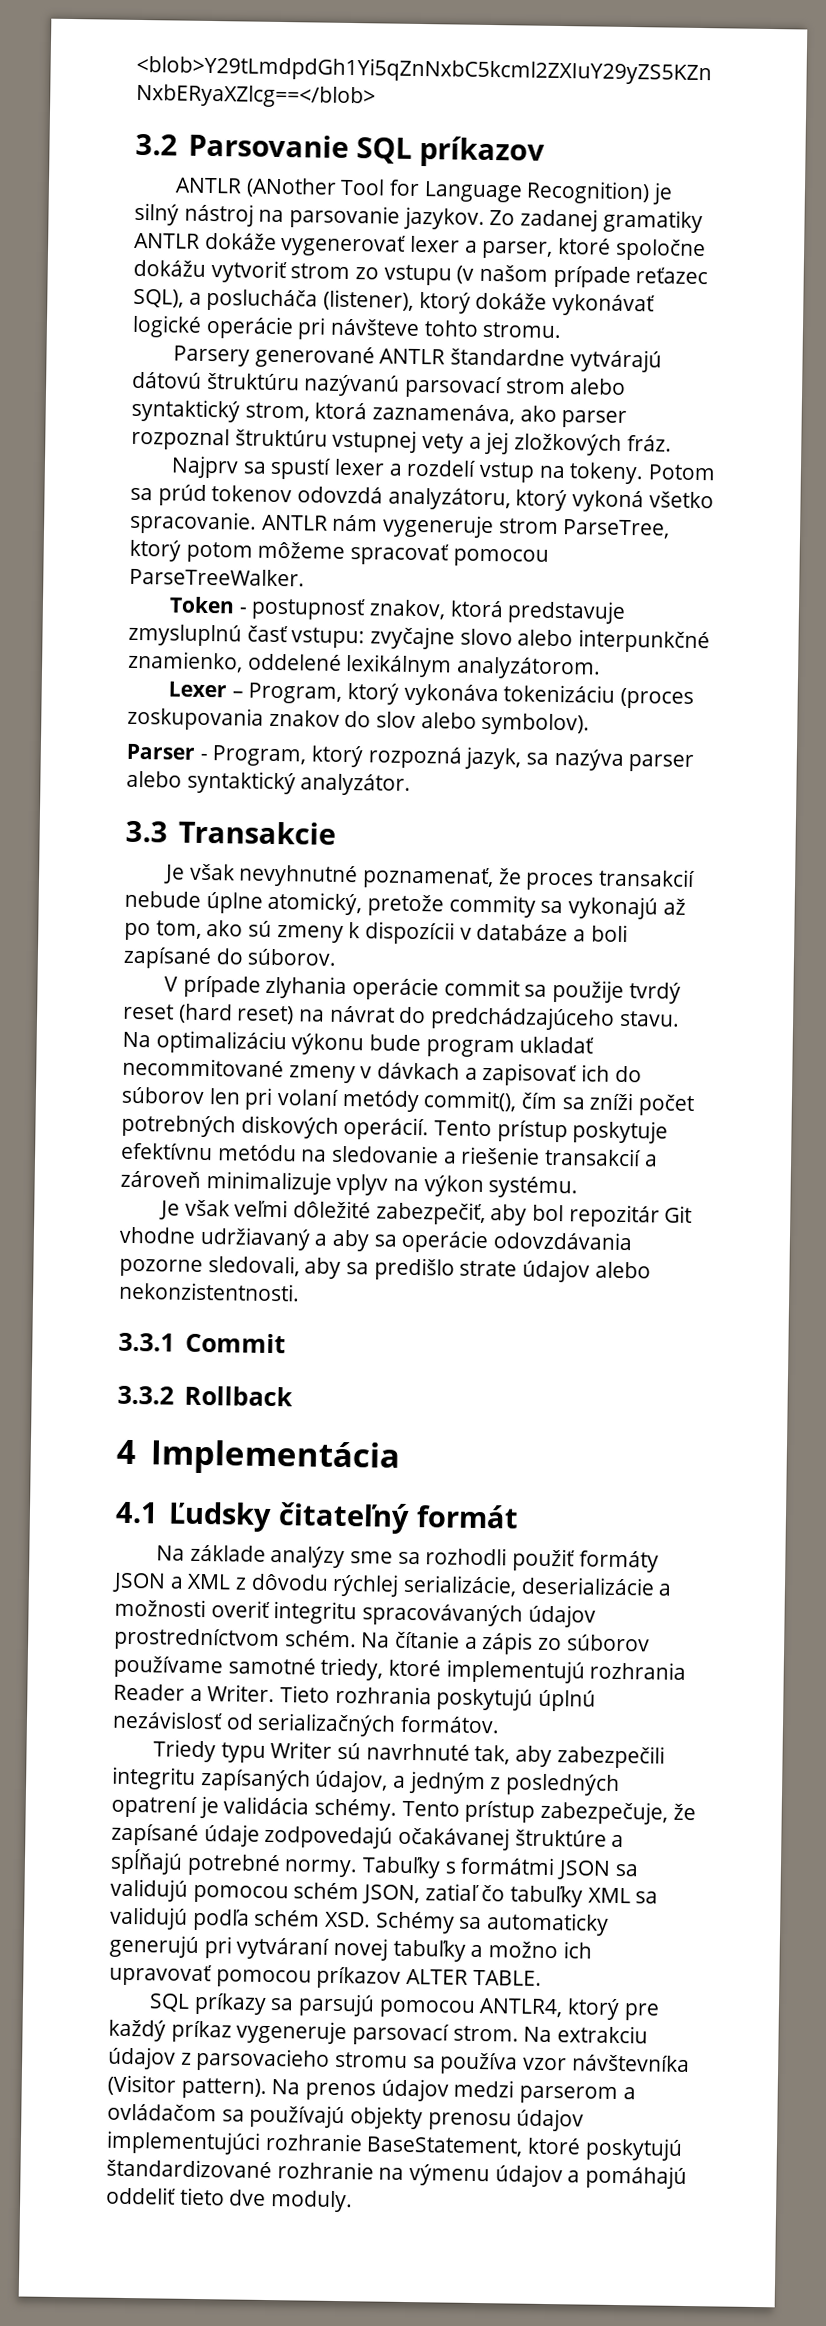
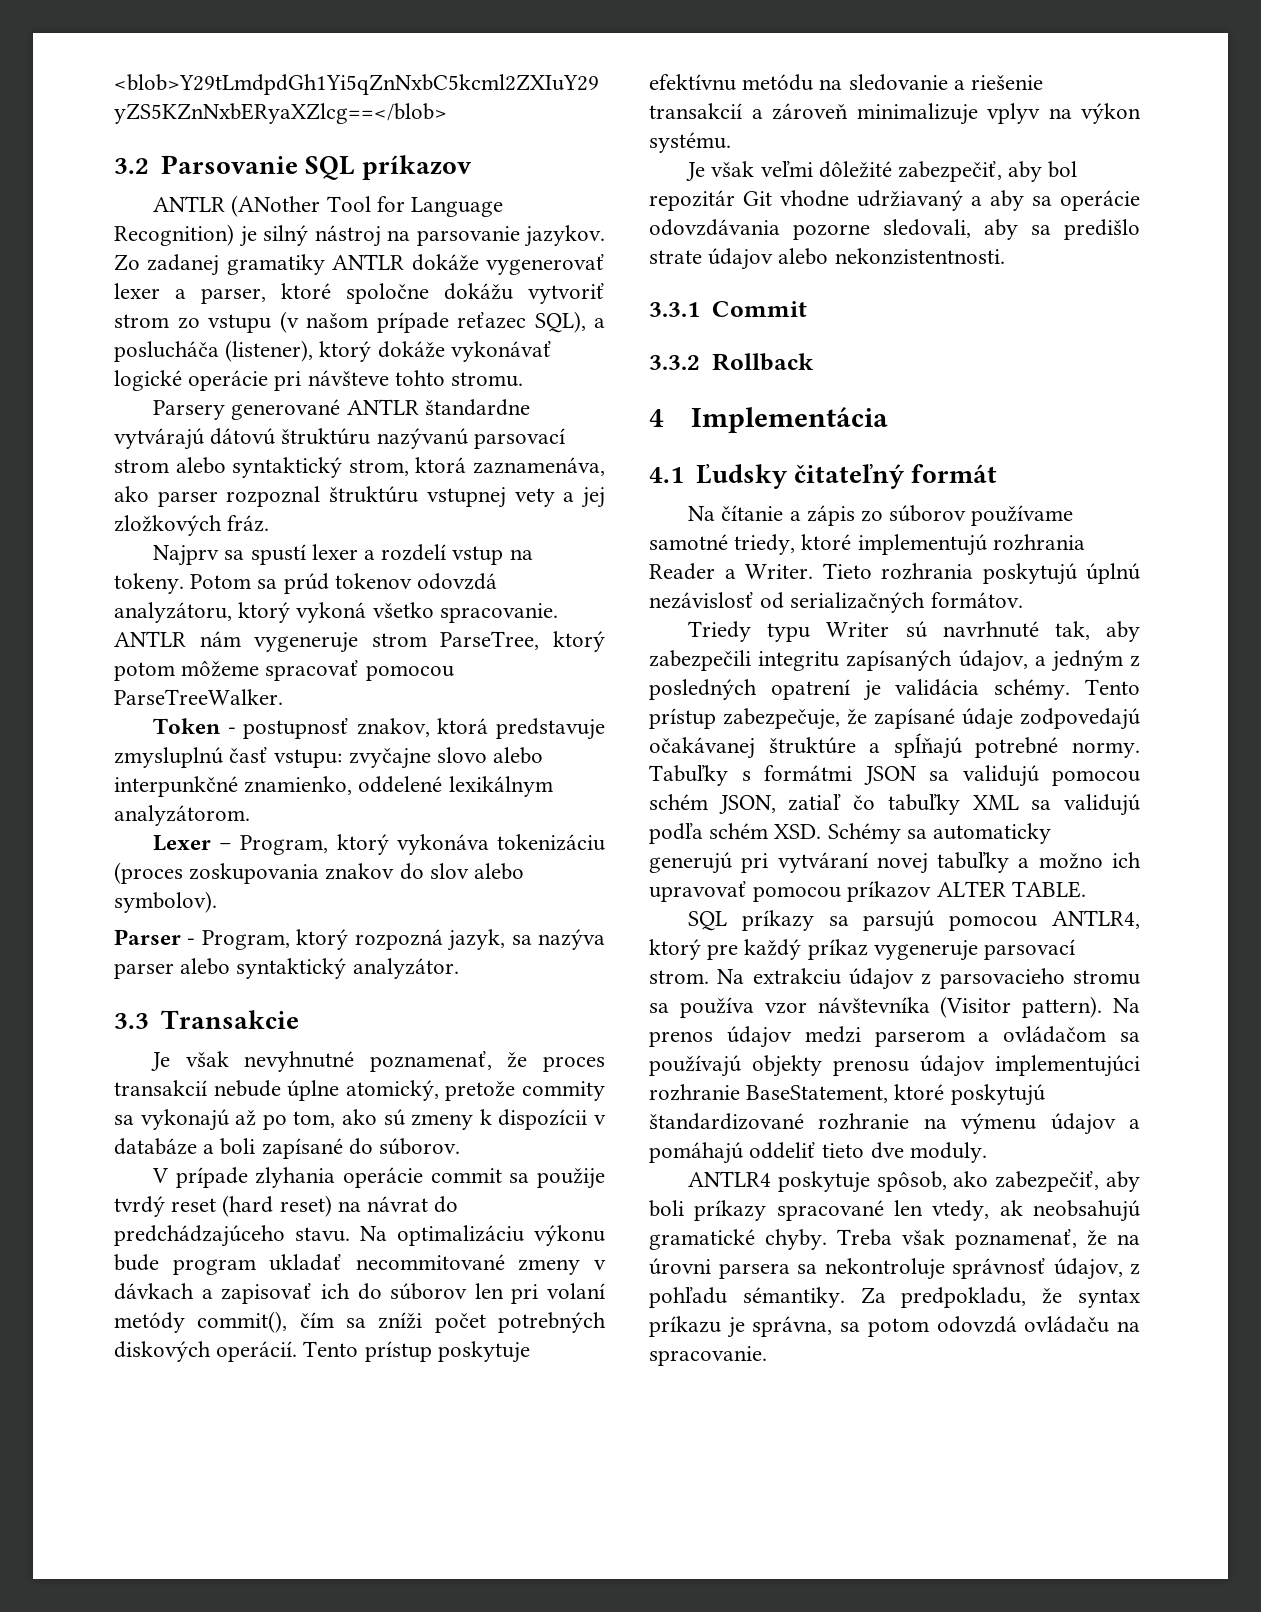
[189,1544,659,1573] [112,1572,673,1597] [114,1598,596,1628] [114,1627,391,1652] základe analýzy sme sa rozhodli použiť formáty JSON a XML z dôvodu rýchlej serializácie, deserializácie a možnosti overiť integritu spracovávaných údajov prostredníctvom schém. Na -> (716, 513) none
(354, 2201) none -> [688,1171,1140,1193] [649,1200,1140,1222] [649,1229,1140,1250] [649,1258,1140,1280] [649,1286,1140,1308] [649,1316,1140,1338] [649,1346,767,1366] // ANTLR4 poskytuje spôsob, ako zabezpečiť, aby boli príkazy spracované len vtedy, ak neobsahujú gramatické chyby. Treba však poznamenať, že na úrovni parsera sa nekontroluje správnosť údajov, z pohľadu sémantiky. Za predpokladu, že syntax príkazu je správna, sa potom odovzdá ovládaču na spracovanie.

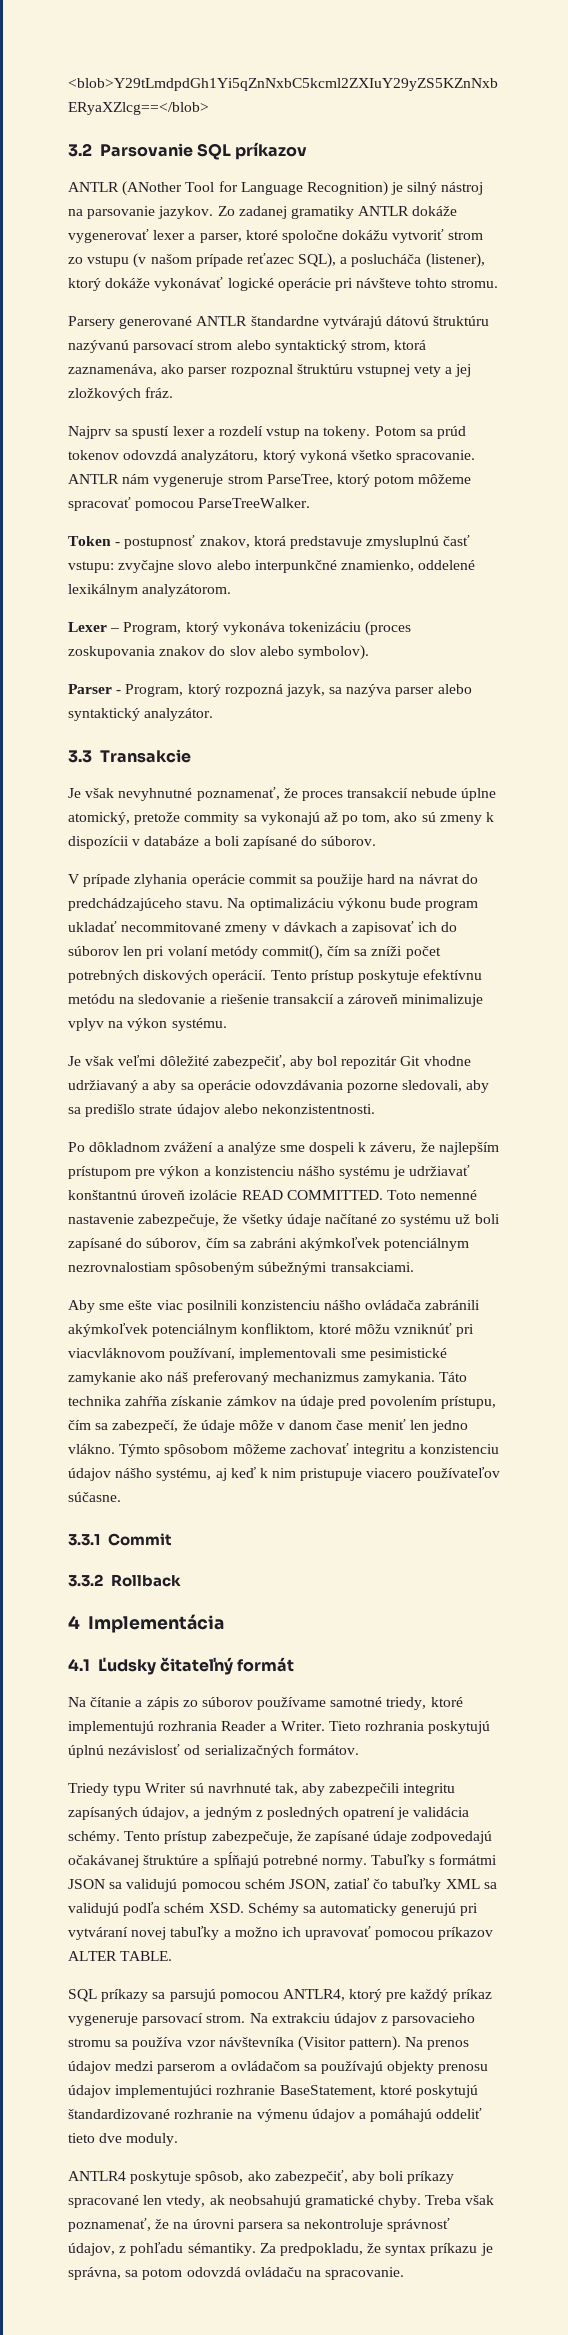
[114,1195,332,1217] tvrdý reset (hard reset) -> [367,874,396,884] hard
(1005, 256) none -> [68,1142,499,1155] [68,1165,471,1179] [68,1190,478,1200] [68,1214,500,1227] [68,1237,470,1251] [68,1262,414,1275] [68,1300,481,1313] [68,1323,475,1337] [68,1348,447,1361] [68,1371,468,1385] [68,1396,497,1409] [68,1419,469,1433] [68,1443,500,1457] [68,1467,500,1481] [68,1492,121,1502] // Po dôkladnom zvážení a analýze sme dospeli k záveru, že najlepším prístupom pre výkon a konzistenciu nášho systému je udržiavať konštantnú úroveň izolácie READ COMMITTED. Toto nemenné nastavenie zabezpečuje, že všetky údaje načítané zo systému už boli zapísané do súborov, čím sa zabráni akýmkoľvek potenciálnym nezrovnalostiam spôsobeným súbežnými transakciami. // Aby sme ešte viac posilnili konzistenciu nášho ovládača zabránili akýmkoľvek potenciálnym konfliktom, ktoré môžu vzniknúť pri viacvláknovom používaní, implementovali sme pesimistické zamykanie ako náš preferovaný mechanizmus zamykania. Táto technika zahŕňa získanie zámkov na údaje pred povolením prístupu, čím sa zabezpečí, že údaje môže v danom čase meniť len jedno vlákno. Týmto spôsobom môžeme zachovať integritu a konzistenciu údajov nášho systému, aj keď k nim pristupuje viacero používateľov súčasne.

